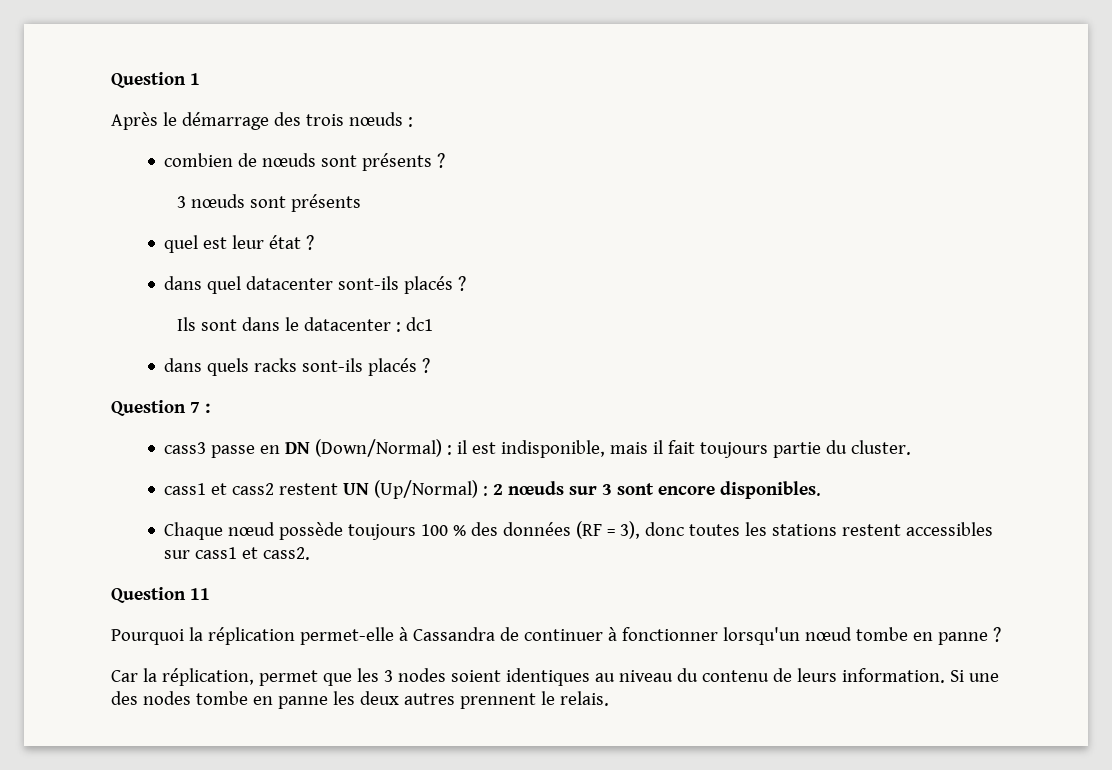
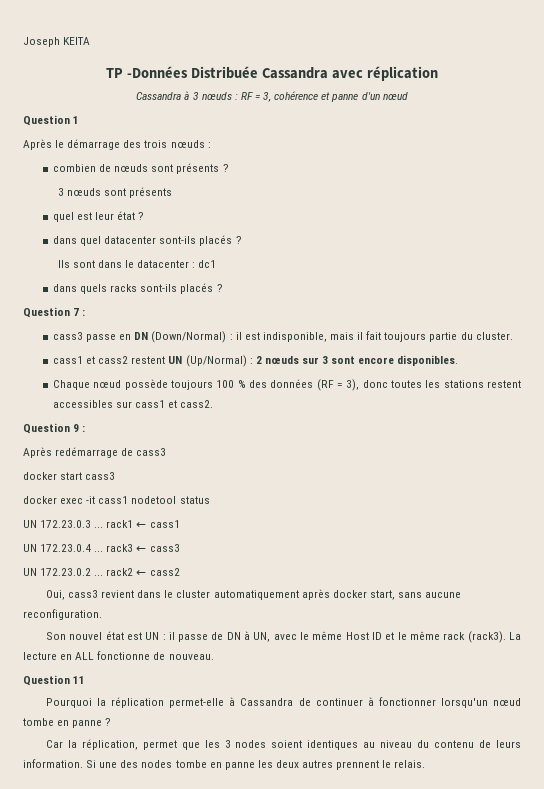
(111, 80) none -> [23,37,91,47] [106,66,438,81] [136,91,408,102] Joseph KEITA // TP -Données Distribuée Cassandra avec réplication // Cassandra à 3 nœuds : RF = 3, cohérence et panne d'un nœud //
(311, 553) none -> [23,423,86,434] [23,447,167,458] [23,472,116,480] [23,496,210,504] [23,520,180,528] [23,544,180,552] [23,568,180,576] [45,589,462,600] [23,609,102,620] [45,631,521,643] [23,651,214,660] // Question 9 : // Après redémarrage de cass3 // docker start cass3 // docker exec -it cass1 nodetool status // UN 172.23.0.3 ... rack1 ← cass1 // UN 172.23.0.4 ... rack3 ← cass3 // UN 172.23.0.2 ... rack2 ← cass2 // Oui, cass3 revient dans le cluster automatiquement après docker start, sans aucune reconfiguration. // Son nouvel état est UN : il passe de DN à UN, avec le même Host ID et le même rack (rack3). La lecture en ALL fonctionne de nouveau.

